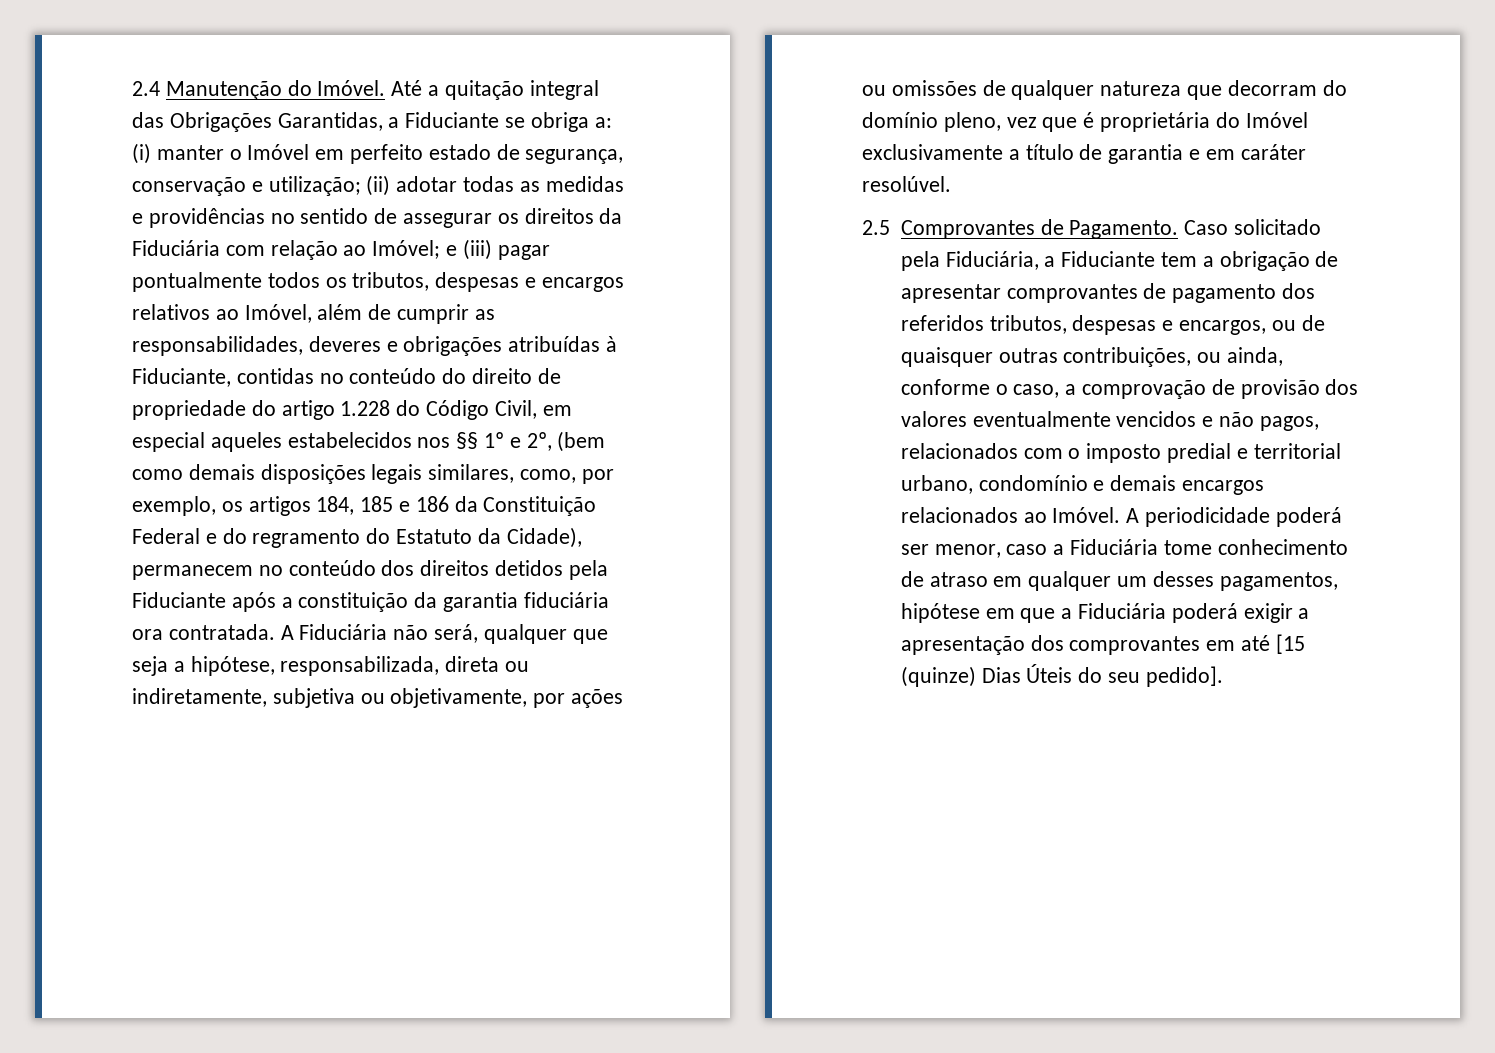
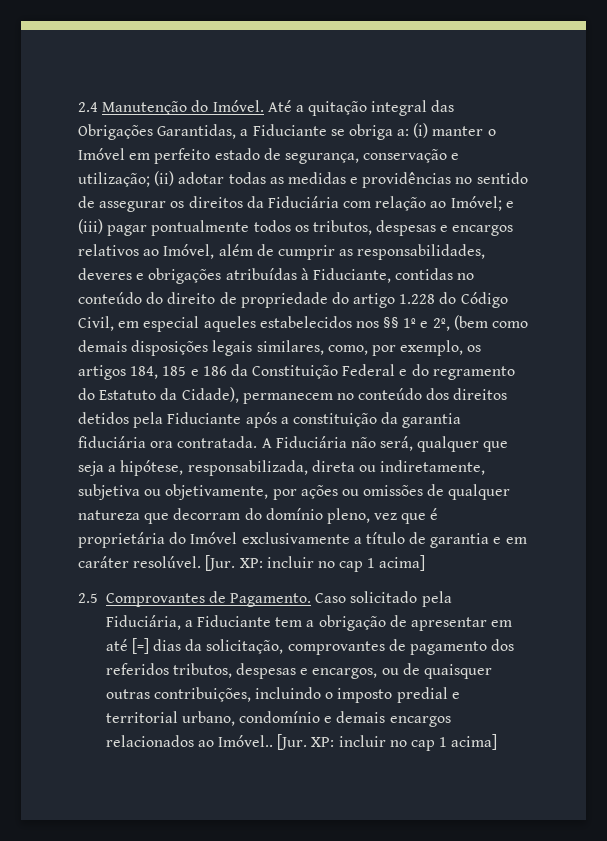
(951, 184) none -> [205,555,426,572] [Jur. XP: incluir no cap 1 acima]
(1001, 293) none -> [491,620,513,627] [105,638,284,654] em até [=] dias da solicitação,
[1197,347,1283,366] [900,379,1359,399] [900,411,1319,431] [900,443,1063,459] ou ainda, conforme o caso, a comprovação de provisão dos valores eventualmente vencidos e não pagos, relacionados com -> [255,687,322,699] incluindo
[1052,507,1342,527] [900,539,1348,558] [900,571,1338,591] [900,603,1310,623] [900,634,1305,655] [900,664,1223,687] Imóvel. A periodicidade poderá ser menor, caso a Fiduciária tome conhecimento de atraso em qualquer um desses pagamentos, hipótese em que a Fiduciária poderá exigir a apresentação dos comprovantes em até [15 (quinze) Dias Úteis do seu pedido]. -> [218,734,498,751] Imóvel.. [Jur. XP: incluir no cap 1 acima]

